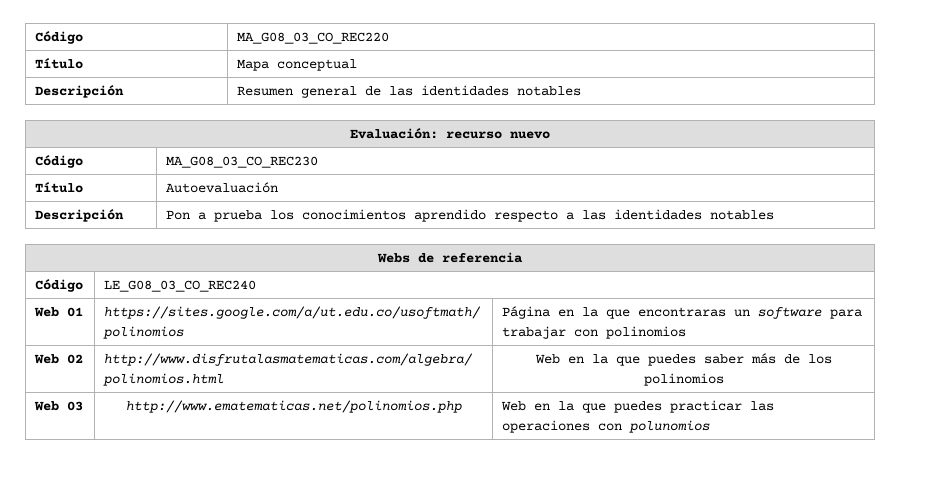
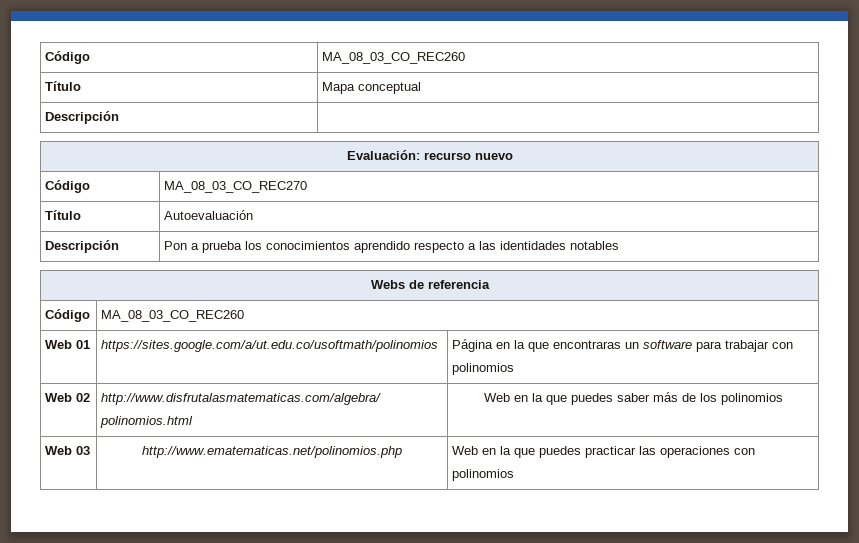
[35,31,84,44] [237,32,390,44] Código | MA_G08_03_CO_REC220 -> [45,51,91,64] [322,52,466,64] Código | MA_08_03_CO_REC260
[237,85,582,98] Resumen general de las identidades notables -> (120, 117) none
[166,156,319,168] MA_G08_03_CO_REC230 -> [164,181,308,193] MA_08_03_CO_REC270
[104,280,257,292] LE_G08_03_CO_REC240 -> [101,310,245,322] MA_08_03_CO_REC260
[629,420,711,433] polunomios -> [452,469,515,481] polinomios

